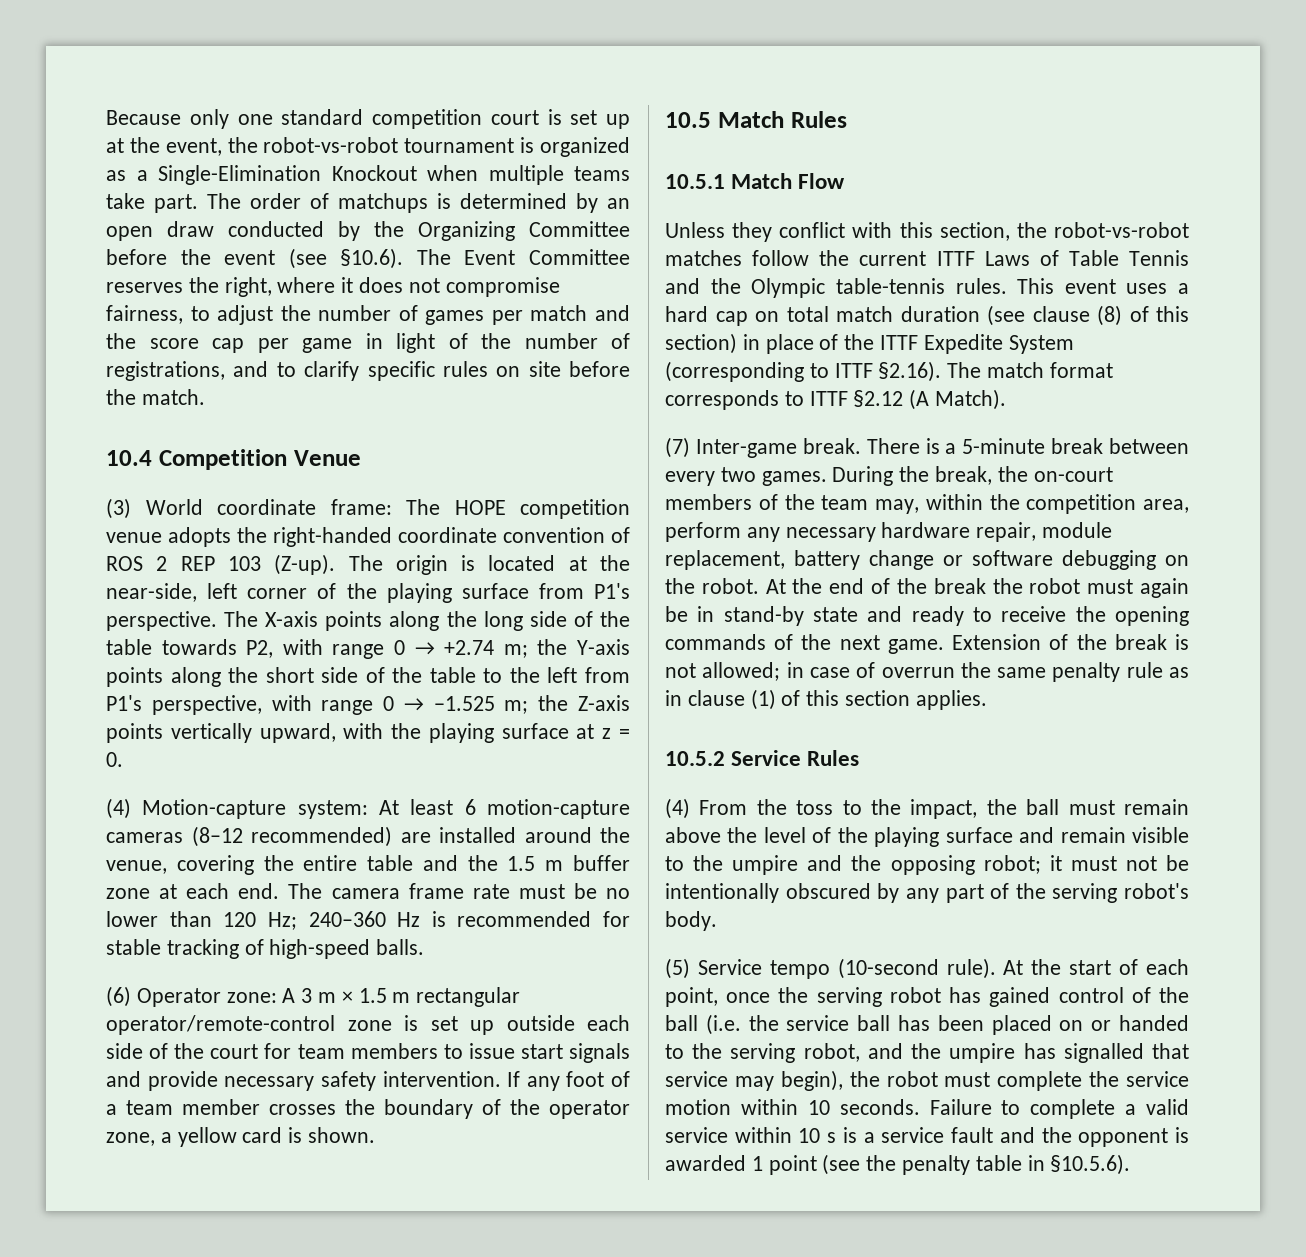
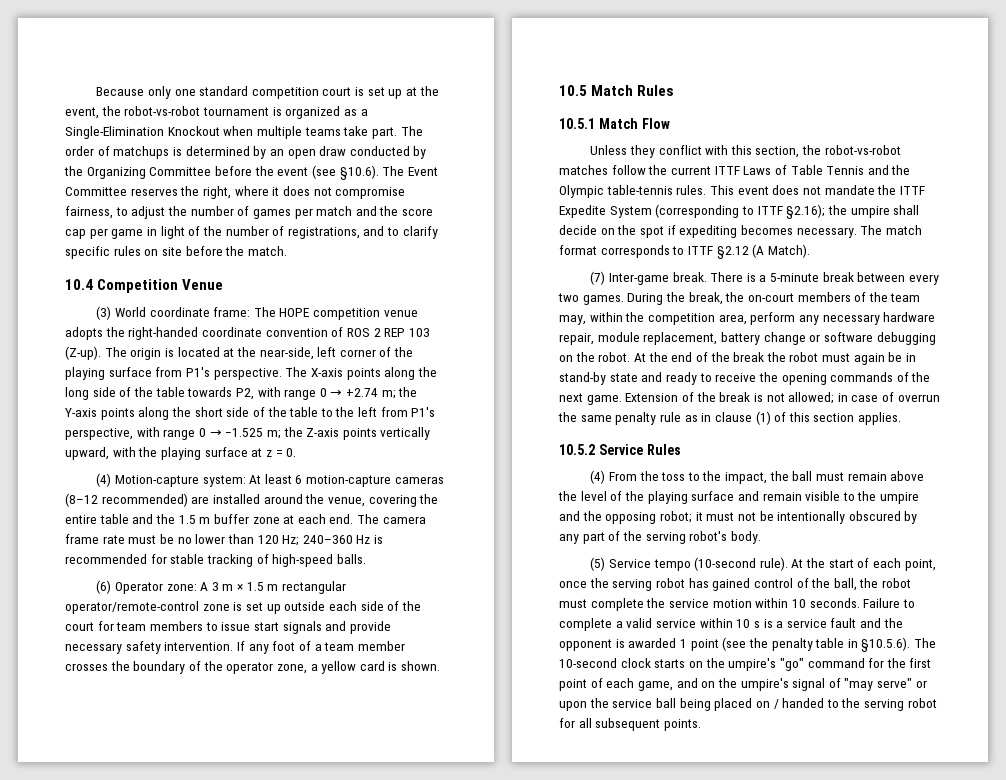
[1126,283,1189,294] [665,305,1189,326] [665,333,839,354] uses a hard cap on total match duration (see clause (8) of this section) in place of -> [772,185,875,195] does not mandate
[878,361,942,382] §2.16). -> [786,204,920,219] [559,225,857,238] §2.16); the umpire shall decide on the spot if expediting becomes necessary.
[665,1014,1189,1035] [665,1043,1189,1063] [665,1070,843,1091] ball (i.e. the service ball has been placed on or handed to the serving robot, and the umpire has signalled that service may begin), -> [833,578,857,591] ball,
(1131, 1164) none -> [914,638,937,648] [559,658,932,671] [559,678,927,691] [559,698,937,711] [559,718,701,731] The 10-second clock starts on the umpire's "go" command for the first point of each game, and on the umpire's signal of "may serve" or upon the service ball being placed on / handed to the serving robot for all subsequent points.

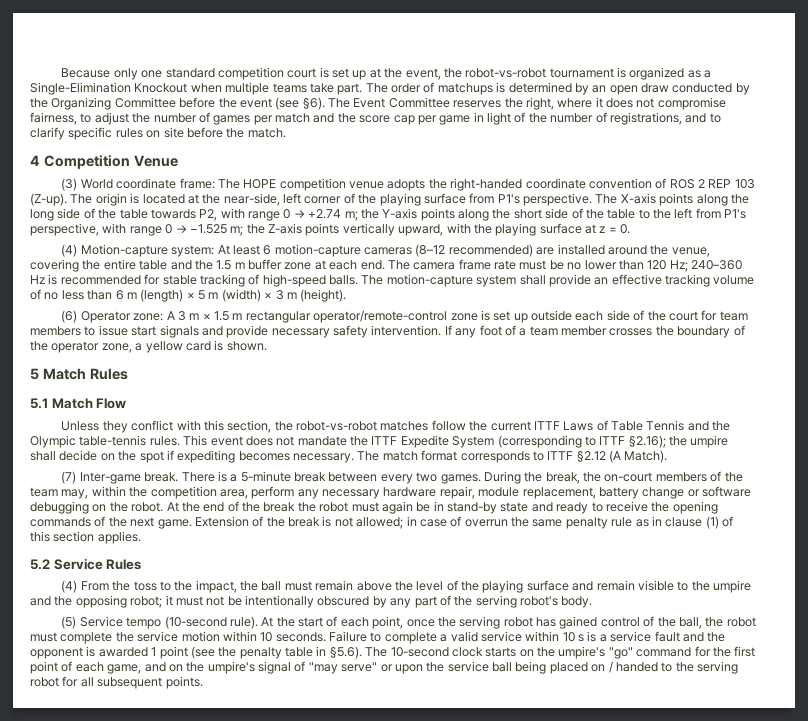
[339,165,379,180] §10.6). -> [302,97,325,110] §6).
[65,279,93,290] 10.4 -> [30,155,40,166] 4
(366, 559) none -> [361,274,755,287] [30,289,347,302] The motion-capture system shall provide an effective tracking volume of no less than 6 m (length) × 5 m (width) × 3 m (height).
[559,85,587,96] 10.5 -> [30,368,39,380] 5
[559,118,595,129] 10.5.1 -> [30,398,48,409] 5.1
[559,444,595,455] 10.5.2 -> [30,559,50,570] 5.2
[861,637,911,652] §10.5.6). -> [329,646,362,659] §5.6).

